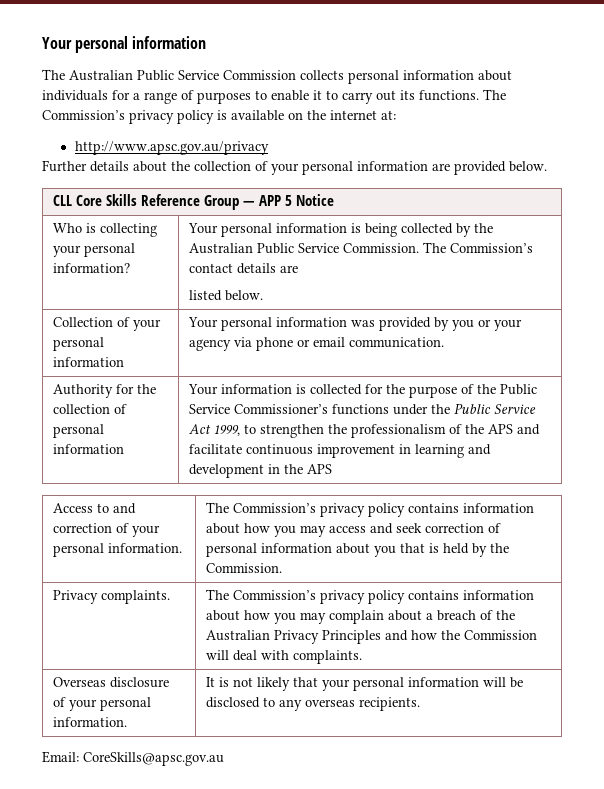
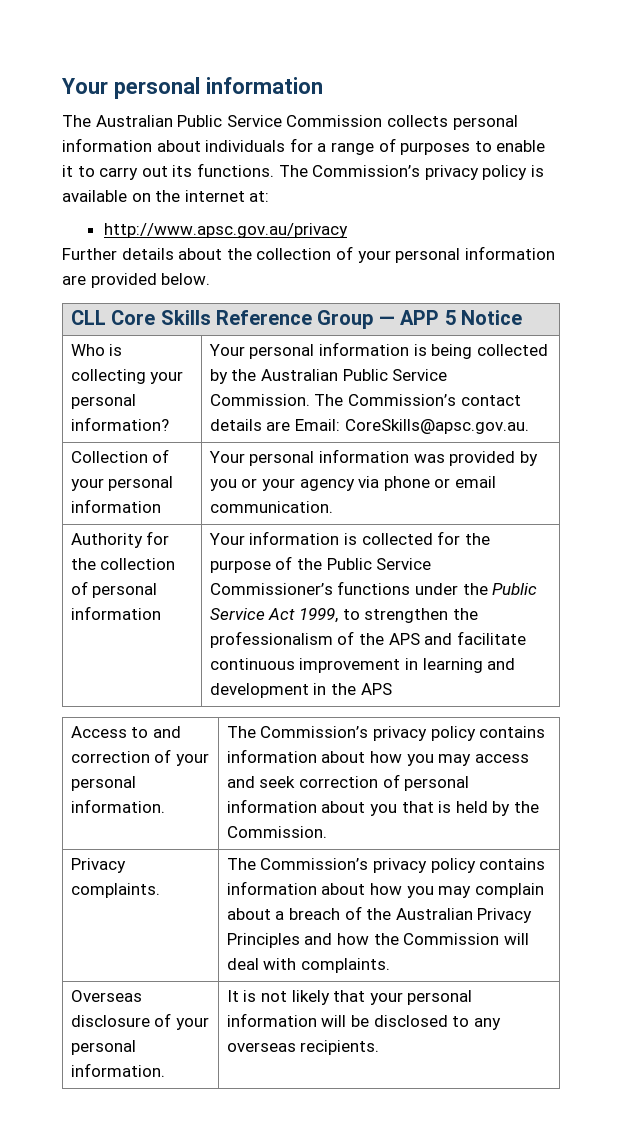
[189,290,264,301] // listed below. -> [294,419,529,434] Email: CoreSkills@apsc.gov.au.
[42,751,224,766] // Email: CoreSkills@apsc.gov.au -> (380, 1047) none

